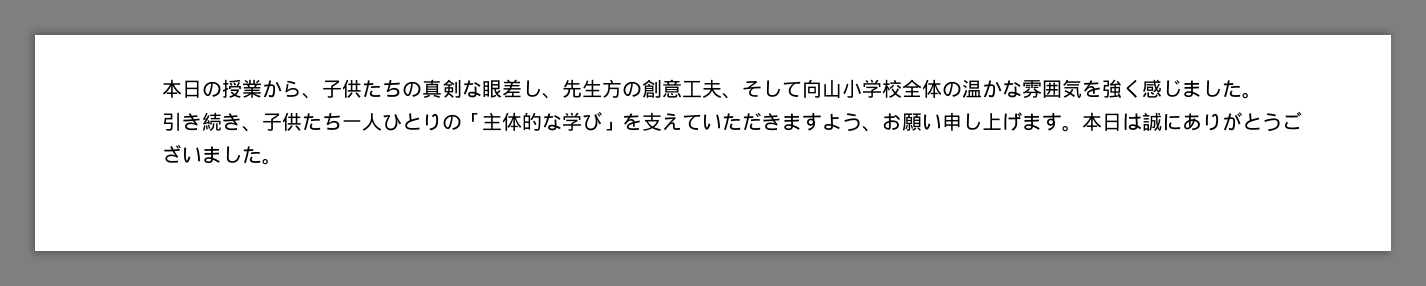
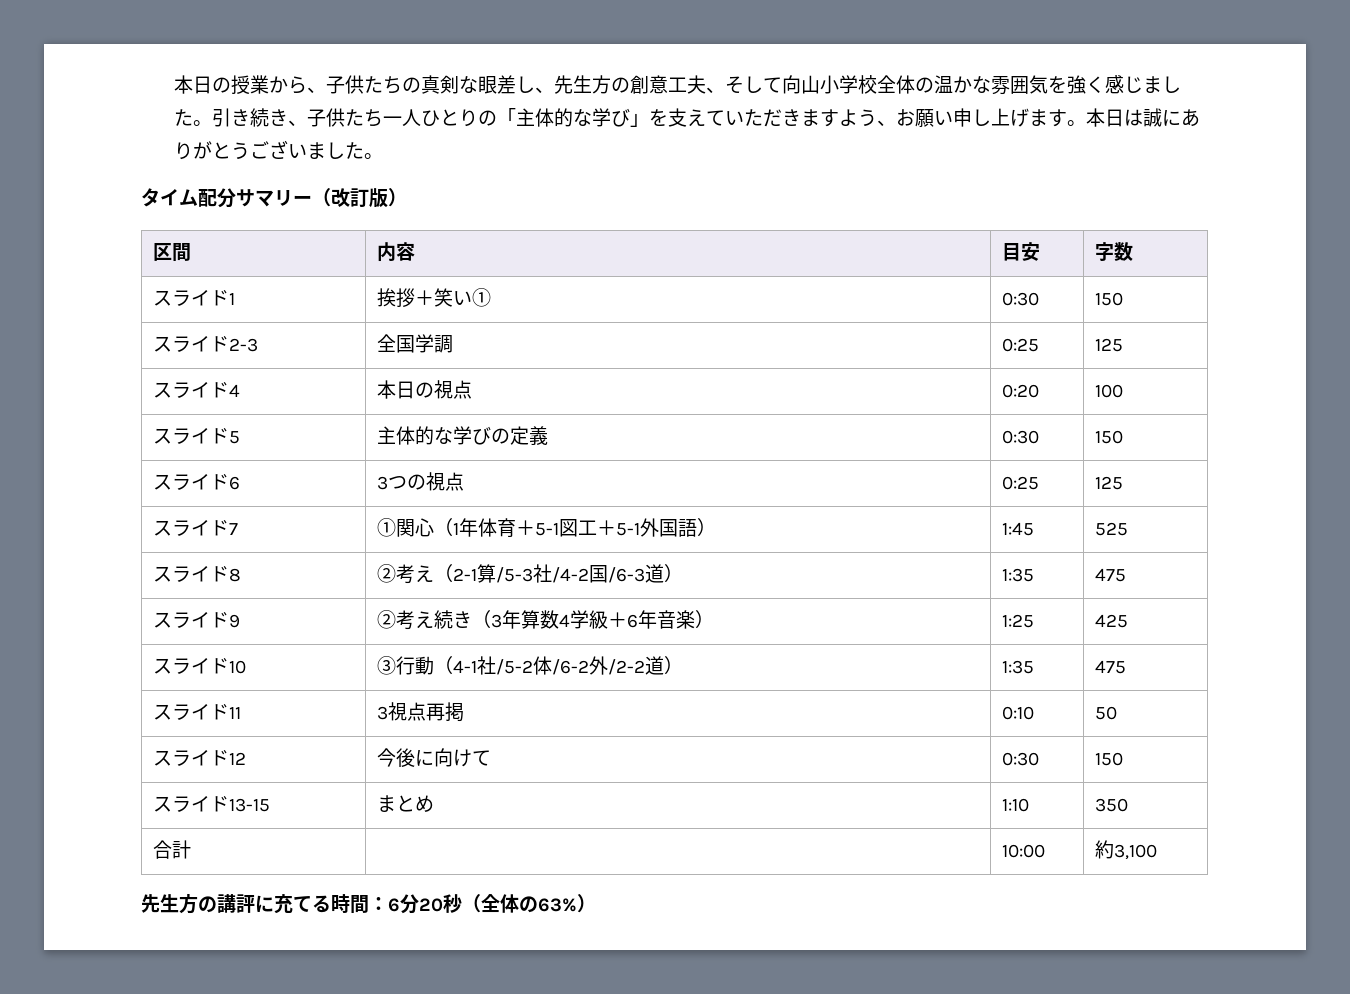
(1262, 95) // -> (213, 123) none
(282, 161) none -> [141,188,407,208] [153,243,192,261] [377,242,416,262] [1002,242,1041,261] [1095,242,1134,261] [153,290,236,306] [377,288,492,308] [1002,292,1040,306] [1095,292,1124,306] [153,336,259,352] [377,334,454,353] [1002,338,1040,352] [1095,338,1124,352] [153,382,241,398] [377,380,473,399] [1002,384,1040,398] [1095,384,1124,398] [153,428,241,444] [377,426,549,445] [1002,430,1040,444] [1095,430,1124,444] [153,474,241,490] [377,472,465,491] [1002,476,1040,490] [1095,476,1124,490] [153,520,239,536] [377,518,717,537] [1002,522,1035,536] [1095,522,1129,536] [153,566,242,582] [377,564,684,584] [1002,568,1035,582] [1095,568,1127,582] [153,612,241,628] [377,610,715,630] [1002,614,1035,628] [1095,614,1129,628] [153,658,247,674] [377,656,684,675] [1002,660,1035,674] [1095,660,1127,674] [153,704,242,720] [377,702,465,722] [1002,706,1035,720] [1095,706,1118,720] [153,750,247,766] [377,748,492,767] [1002,752,1040,766] [1095,752,1124,766] [153,796,271,812] [377,795,435,812] [1002,798,1030,812] [1095,798,1129,812] [153,840,192,859] [1002,844,1046,858] [1095,840,1158,860] [141,893,596,914] // タイム配分サマリー（改訂版） // 区間 | 内容 | 目安 | 字数 // スライド1 | 挨拶＋笑い① | 0:30 | 150 // スライド2-3 | 全国学調 | 0:25 | 125 // スライド4 | 本日の視点 | 0:20 | 100 // スライド5 | 主体的な学びの定義 | 0:30 | 150 // スライド6 | 3つの視点 | 0:25 | 125 // スライド7 | ①関心（1年体育＋5-1図工＋5-1外国語） | 1:45 | 525 // スライド8 | ②考え（2-1算/5-3社/4-2国/6-3道） | 1:35 | 475 // スライド9 | ②考え続き（3年算数4学級＋6年音楽） | 1:25 | 425 // スライド10 | ③行動（4-1社/5-2体/6-2外/2-2道） | 1:35 | 475 // スライド11 | 3視点再掲 | 0:10 | 50 // スライド12 | 今後に向けて | 0:30 | 150 // スライド13-15 | まとめ | 1:10 | 350 // 合計 | | 10:00 | 約3,100 // 先生方の講評に充てる時間：6分20秒（全体の63%）

